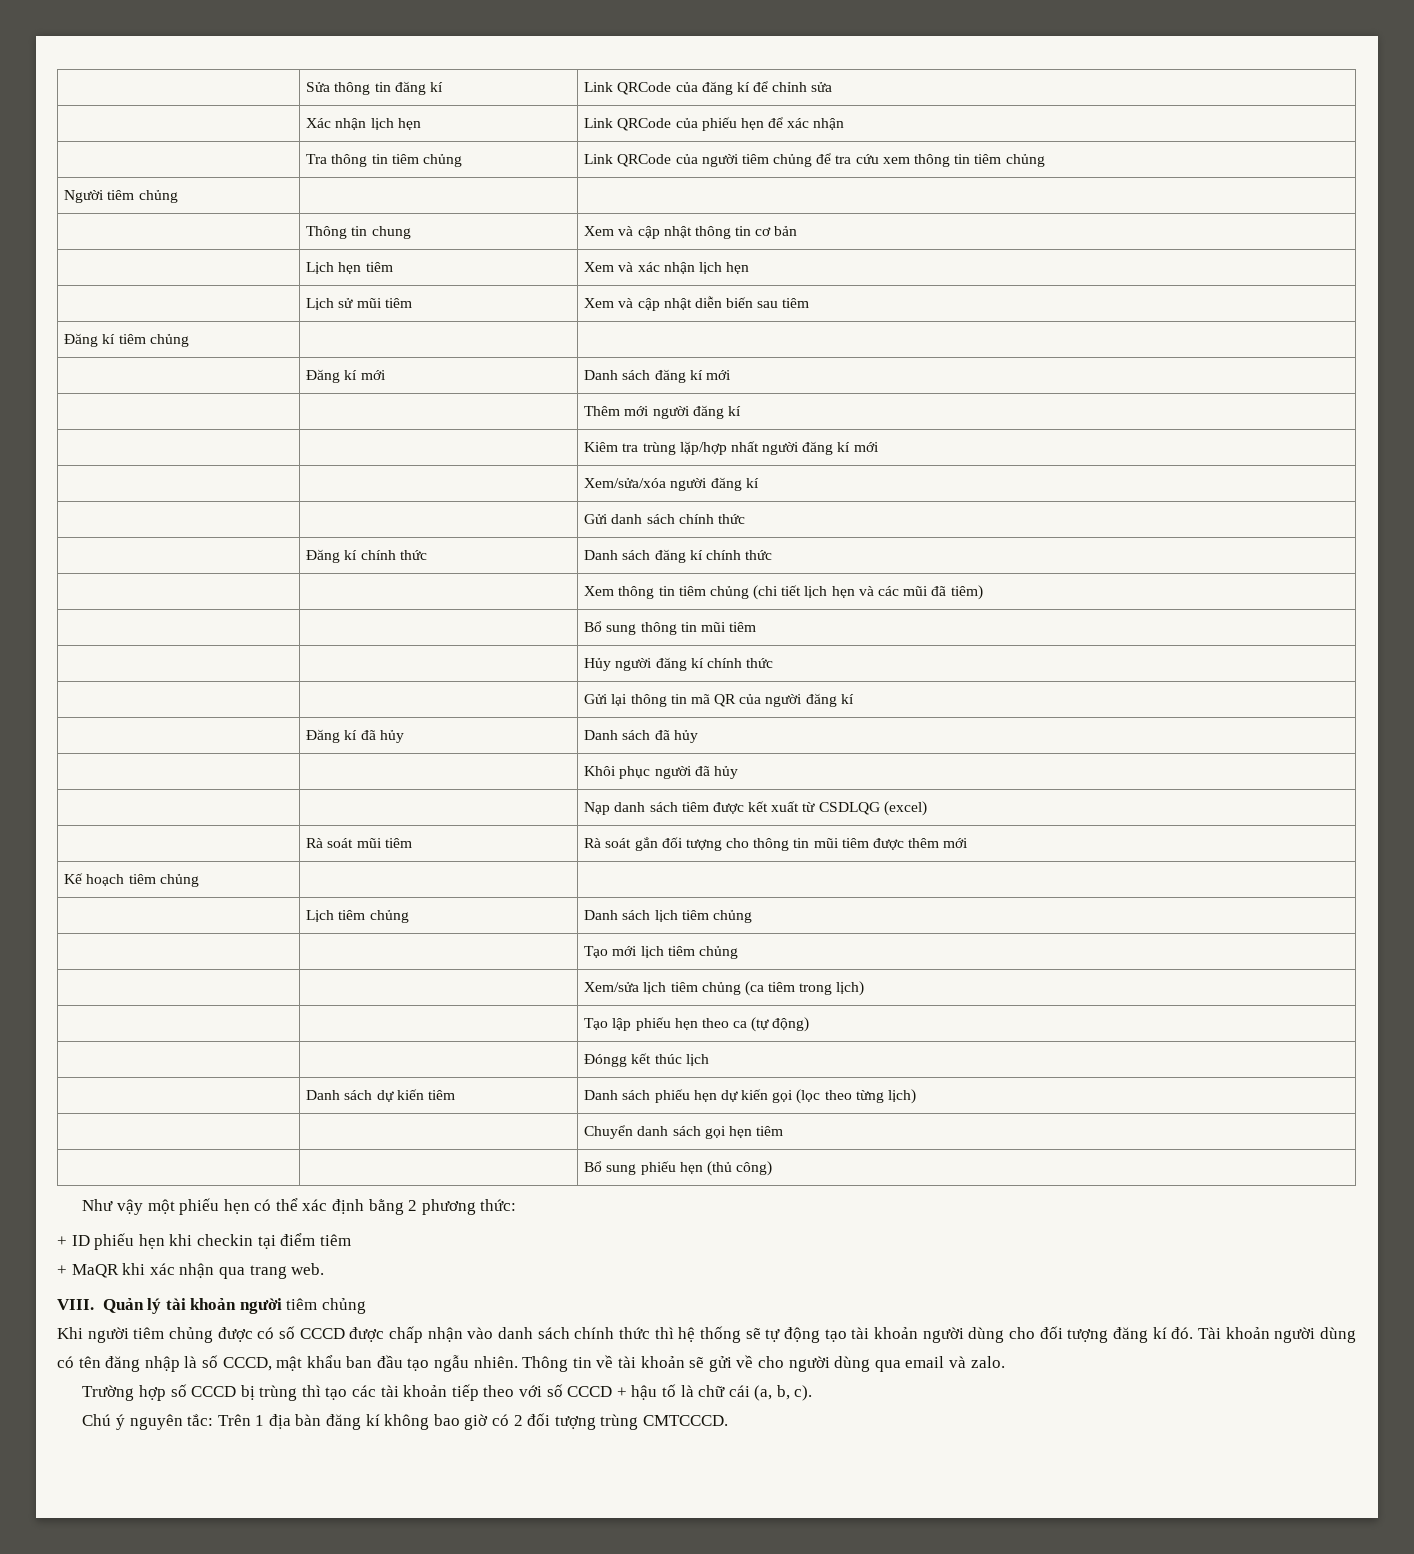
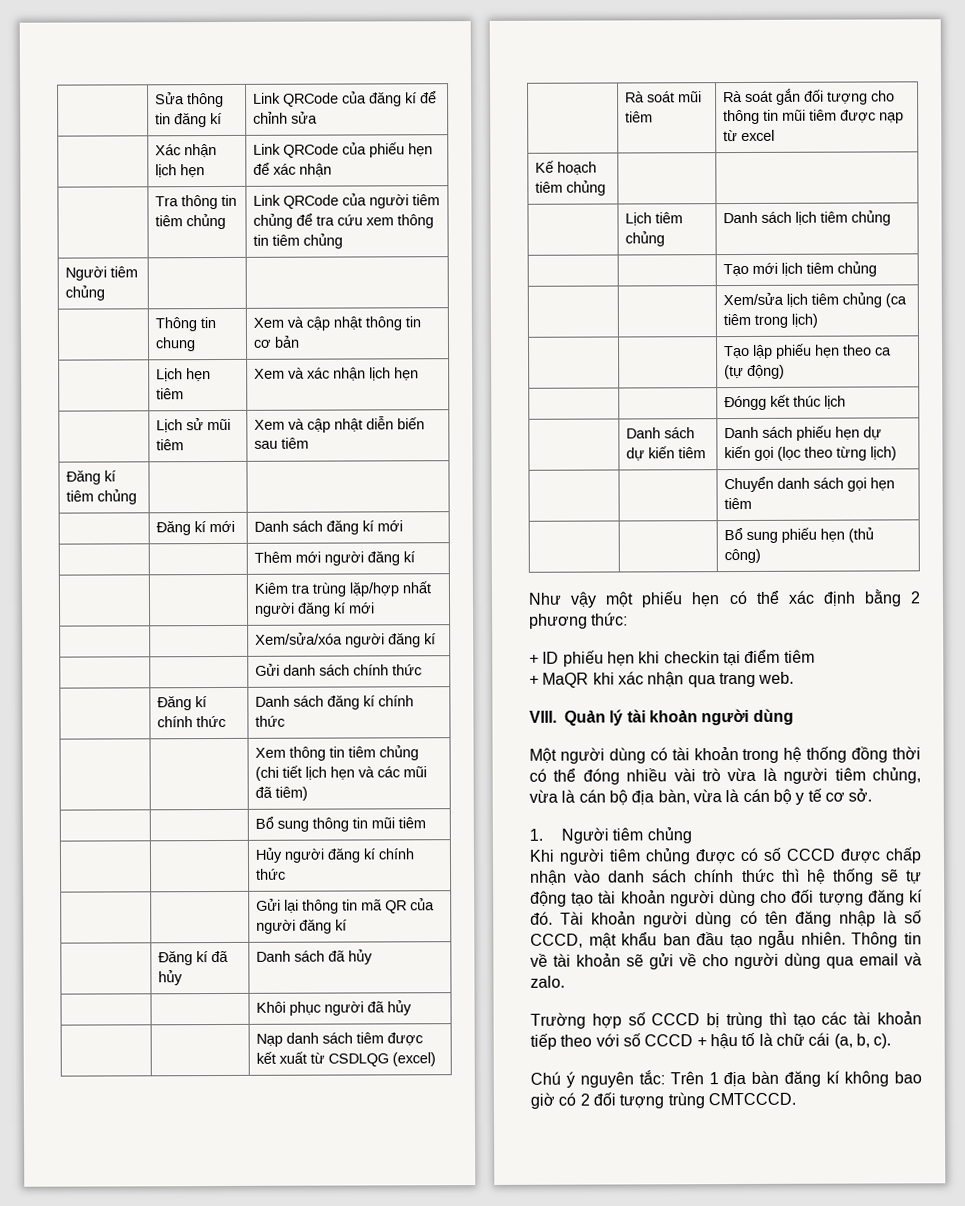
[908,838,969,848] thêm mới -> [879,112,905,124] [723,129,776,142] nạp từ excel
(282, 1306) none -> [752,708,794,725] [529,746,921,764] [529,767,921,785] [529,788,873,806] [529,827,609,844] dùng // Một người dùng có tài khoản trong hệ thống đồng thời có thể đóng nhiều vài trò vừa là người tiêm chủng, vừa là cán bộ địa bàn, vừa là cán bộ y tế cơ sở. // 1. Người

